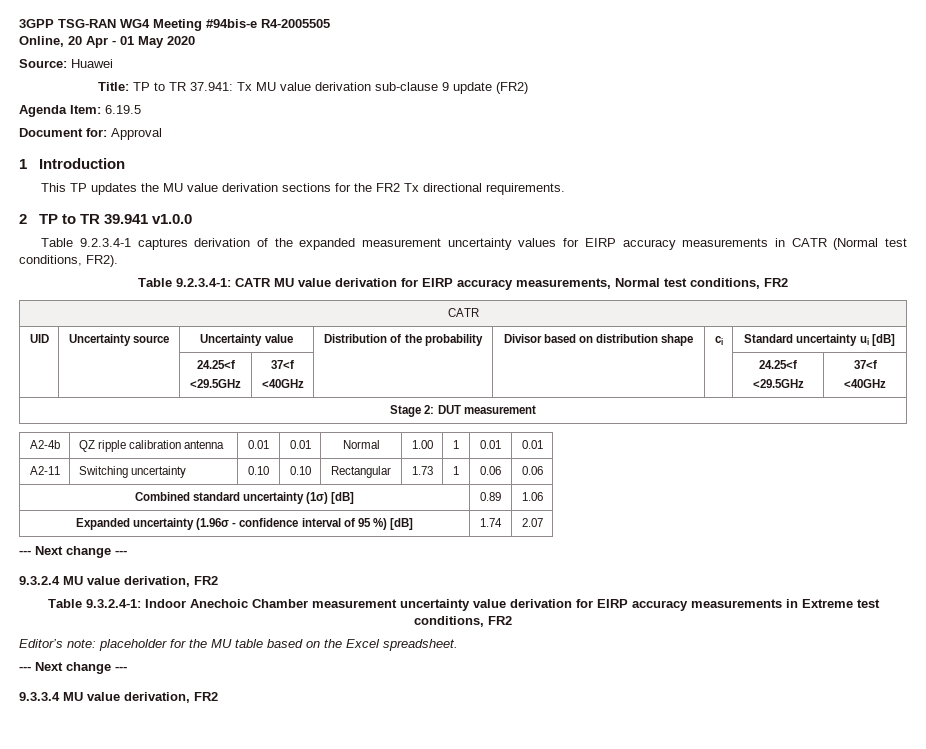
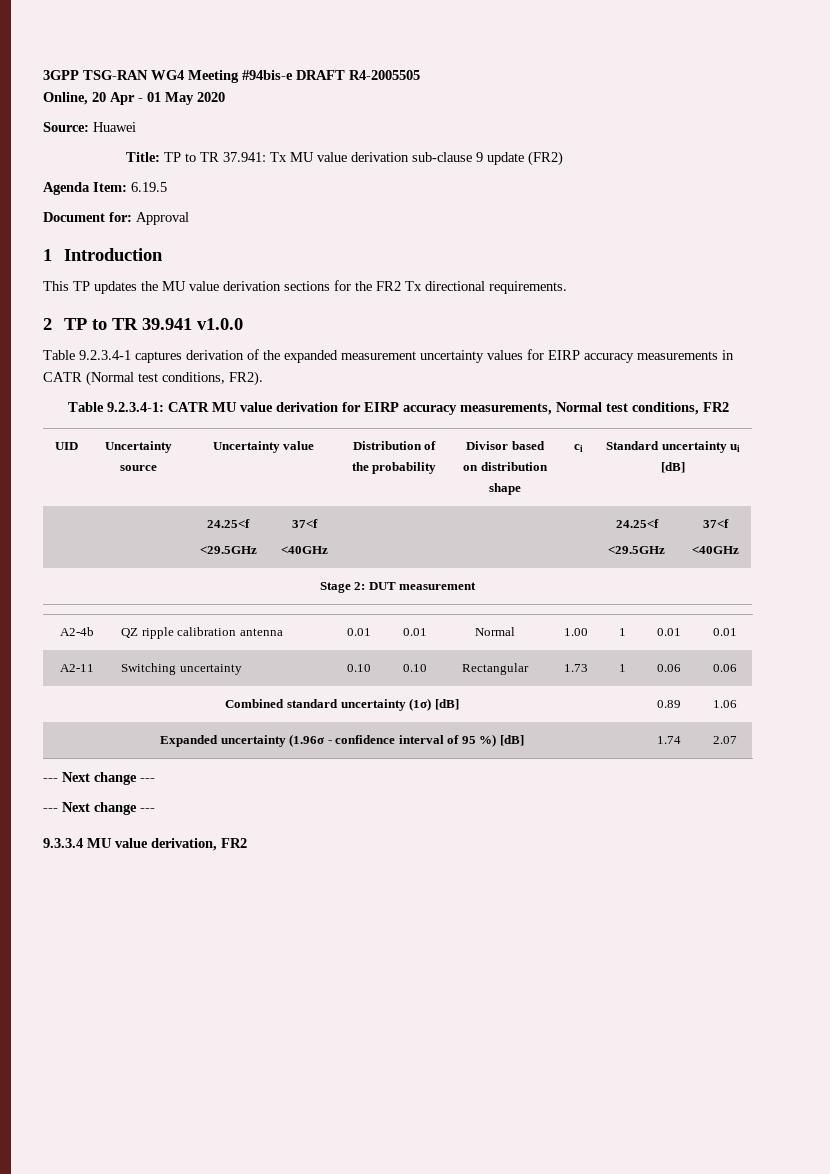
(257, 23) none -> [296,70,345,80] DRAFT
[447,308,479,317] // CATR -> (729, 407) none
[19,576,218,587] [47,599,880,611] [414,616,512,627] [19,639,458,651] // 9.3.2.4 MU value derivation, FR2 // Table 9.3.2.4-1: Indoor Anechoic Chamber measurement uncertainty value derivation for EIRP accuracy measurements in Extreme test conditions, FR2 // Editor’s note: placeholder for the MU table based on the Excel spreadsheet. -> (155, 780) none

